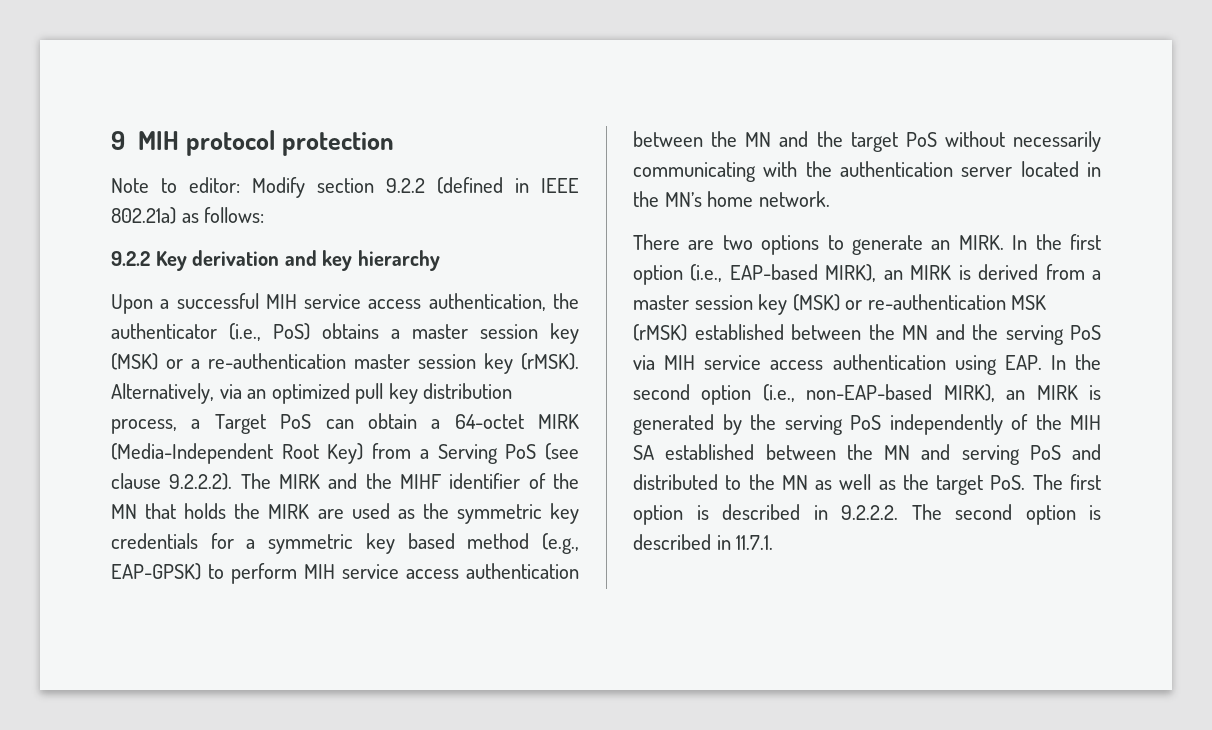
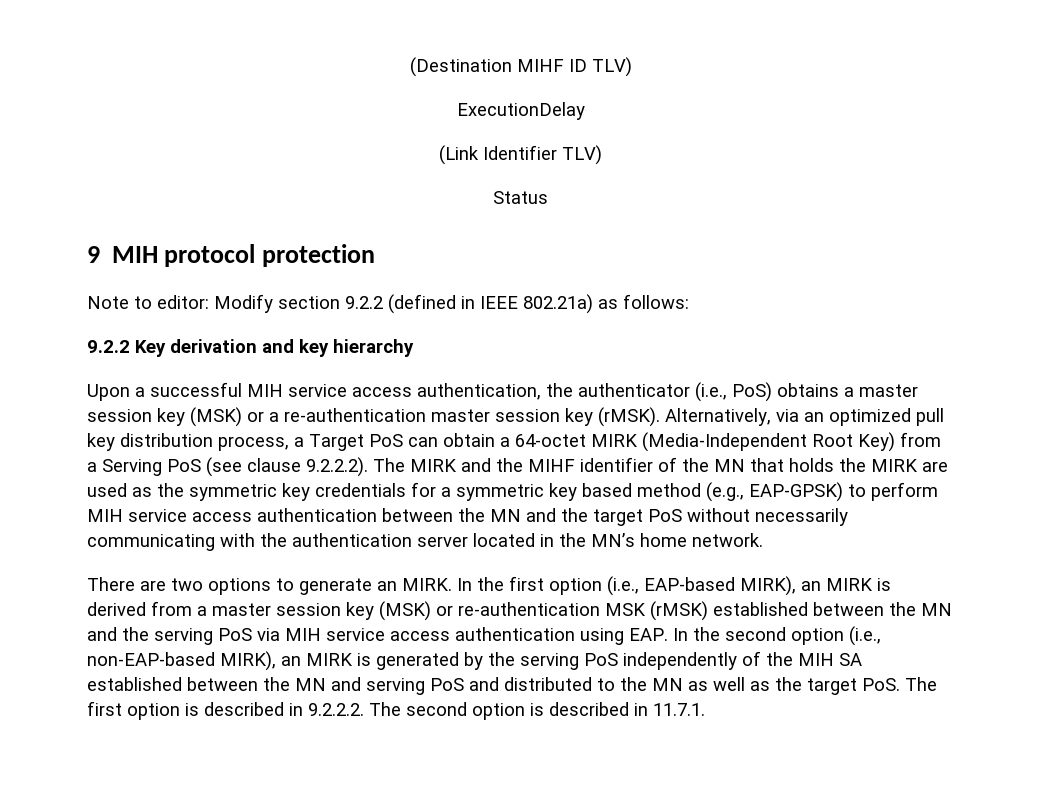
(111, 140) none -> [409,57,632,77] [456,102,585,120] [439,145,602,165] [493,191,548,204] (Destination MIHF ID TLV) // ExecutionDelay // (Link Identifier TLV) // Status //

